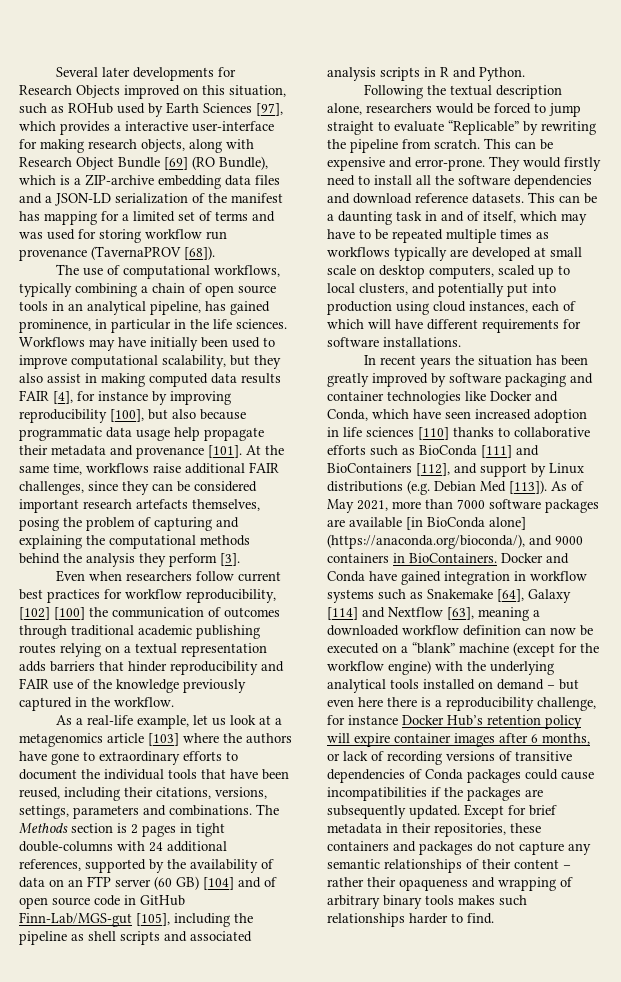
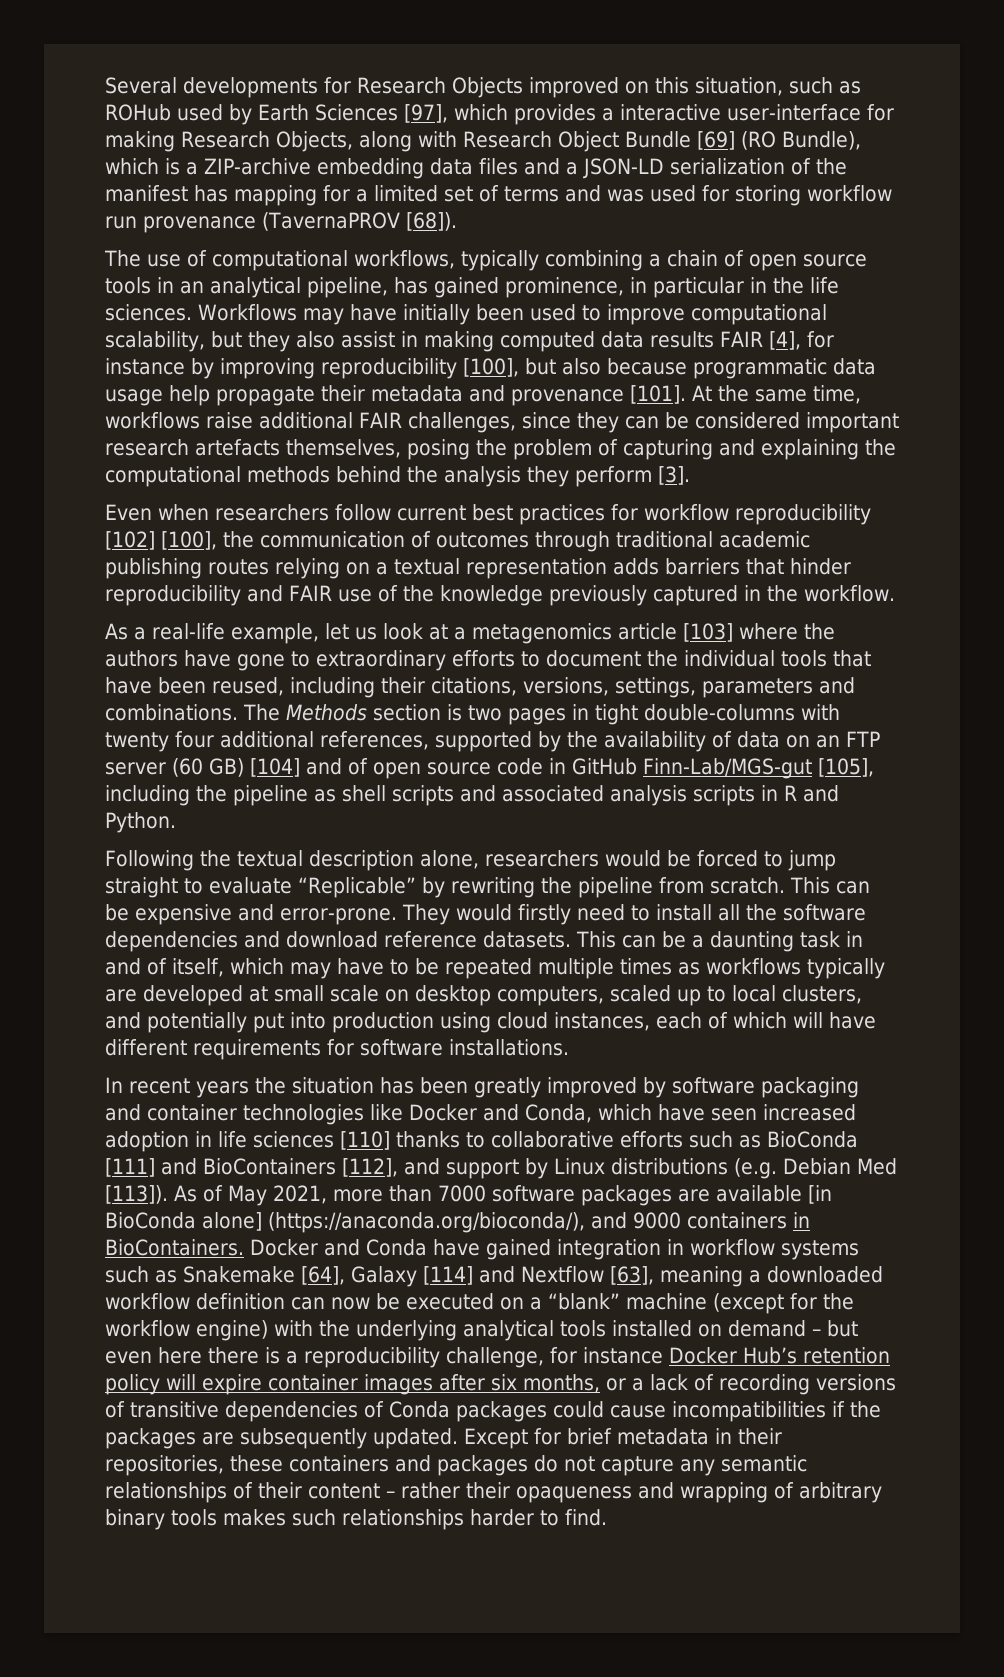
[102,67,131,77] later -> (177, 85) none
[88,139,185,152] research objects, -> [181,131,353,152] Research Objects,
[186,589,276,603] [19,607,85,620] reproducibility, [102] [100] -> [735,504,871,525] [105,531,217,550] reproducibility [102] [100],
[131,824,138,834] 2 -> [468,705,502,721] two
[149,842,163,852] 24 -> [105,731,214,752] twenty four
[531,734,538,743] 6 -> [491,1374,517,1391] six
(340, 757) none -> [632,1378,644,1391] a

